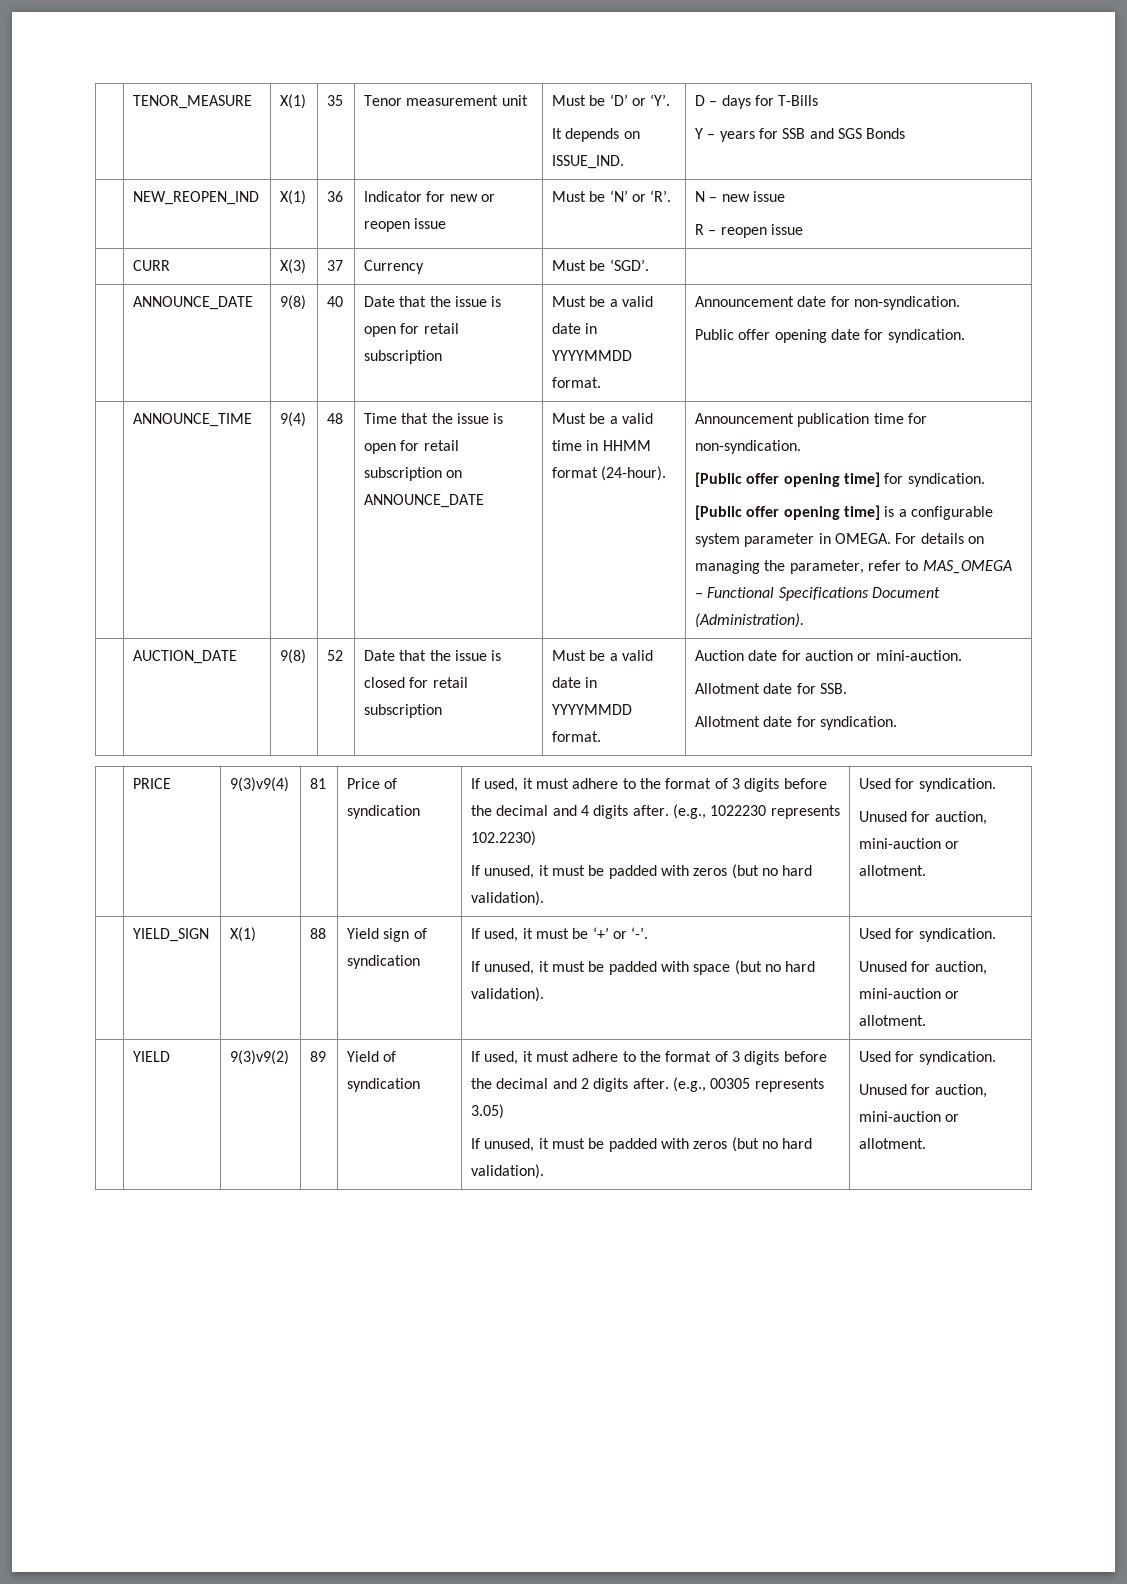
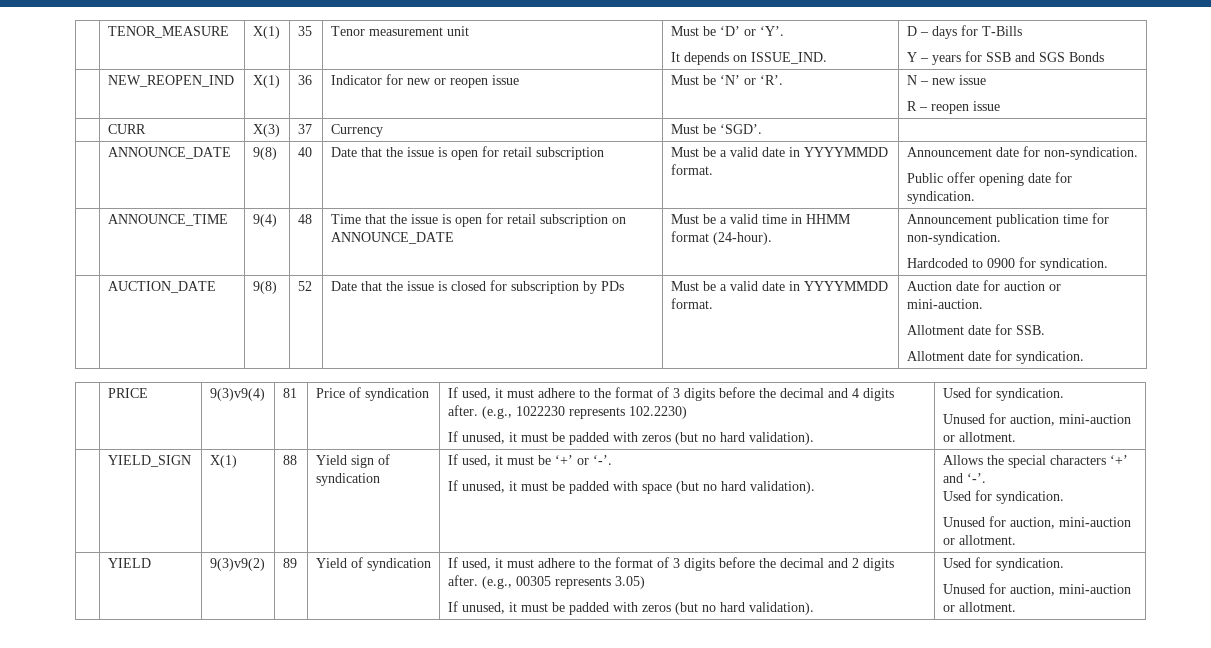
[695,472,985,487] [695,505,993,520] [695,533,984,547] [695,560,1012,574] [695,587,940,601] [695,613,805,628] [Public offer opening time] for syndication. // [Public offer opening time] is a configurable system parameter in OMEGA. For details on managing the parameter, refer to MAS_OMEGA – Functional Specifications Document (Administration). -> [906,257,1108,271] Hardcoded to 0900 for syndication.
[432,677,468,688] [364,704,443,718] retail subscription -> [510,281,624,294] subscription by PDs
(545, 994) none -> [942,455,1128,468] [942,473,986,483] Allows the special characters ‘+’ and ‘-’. //

